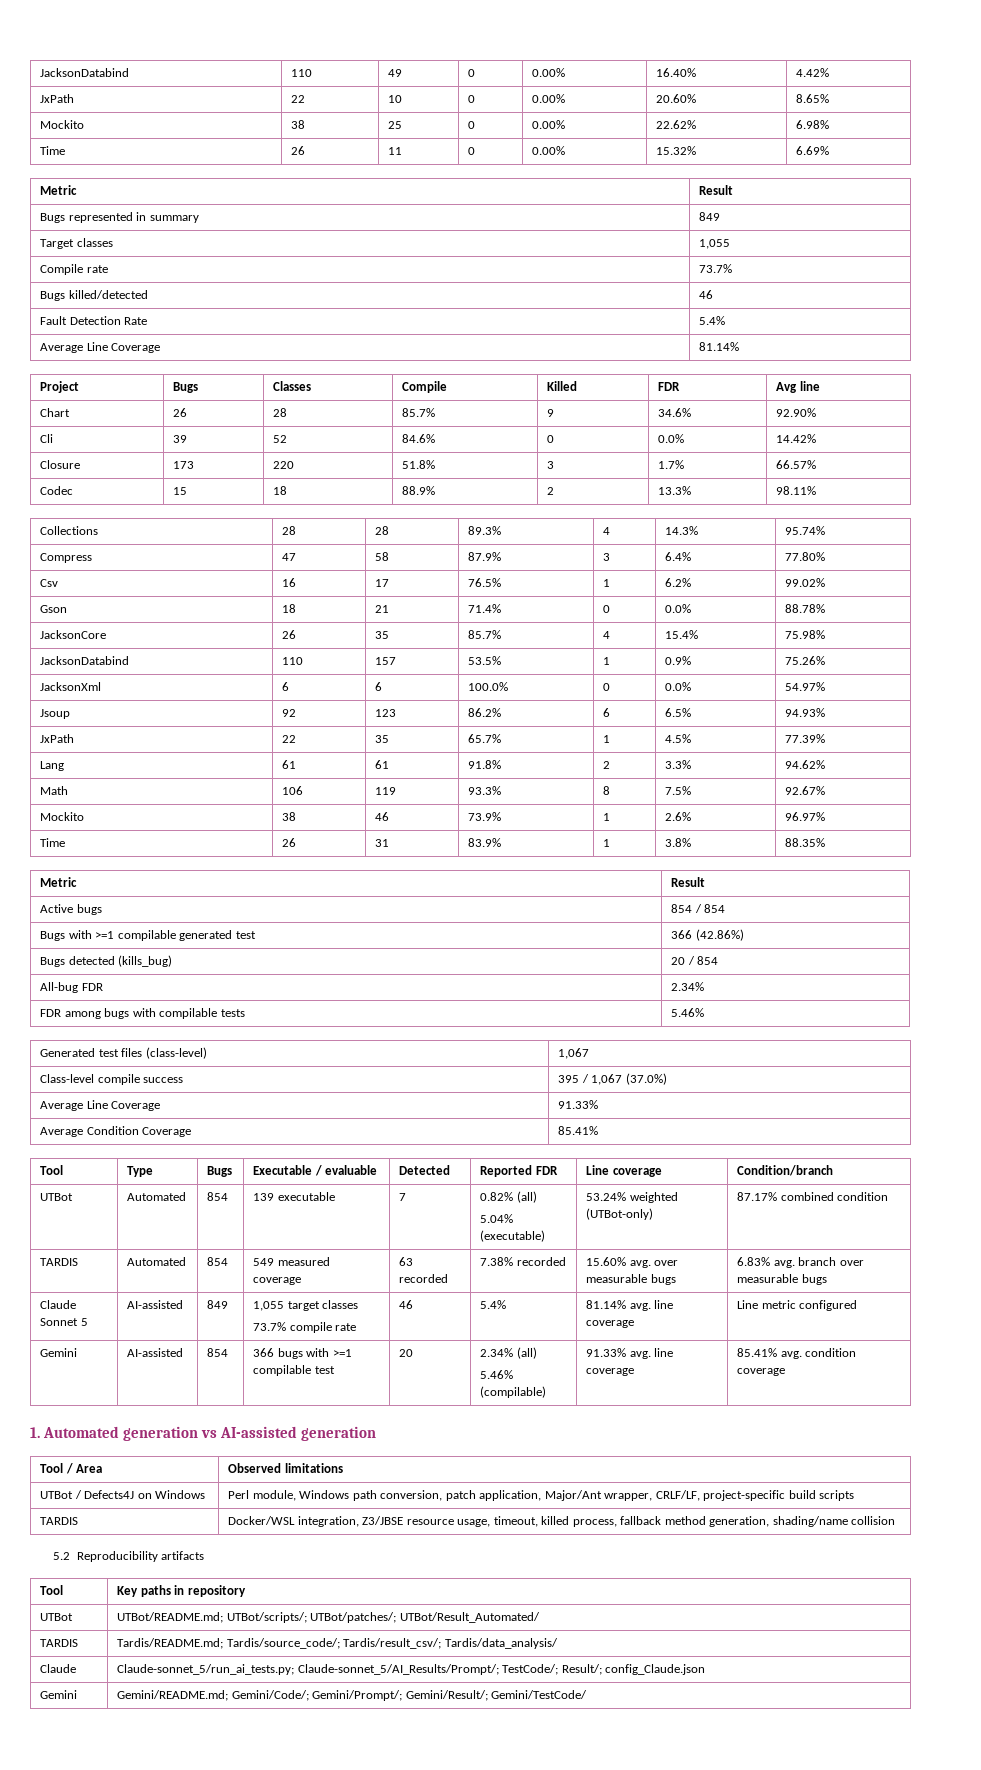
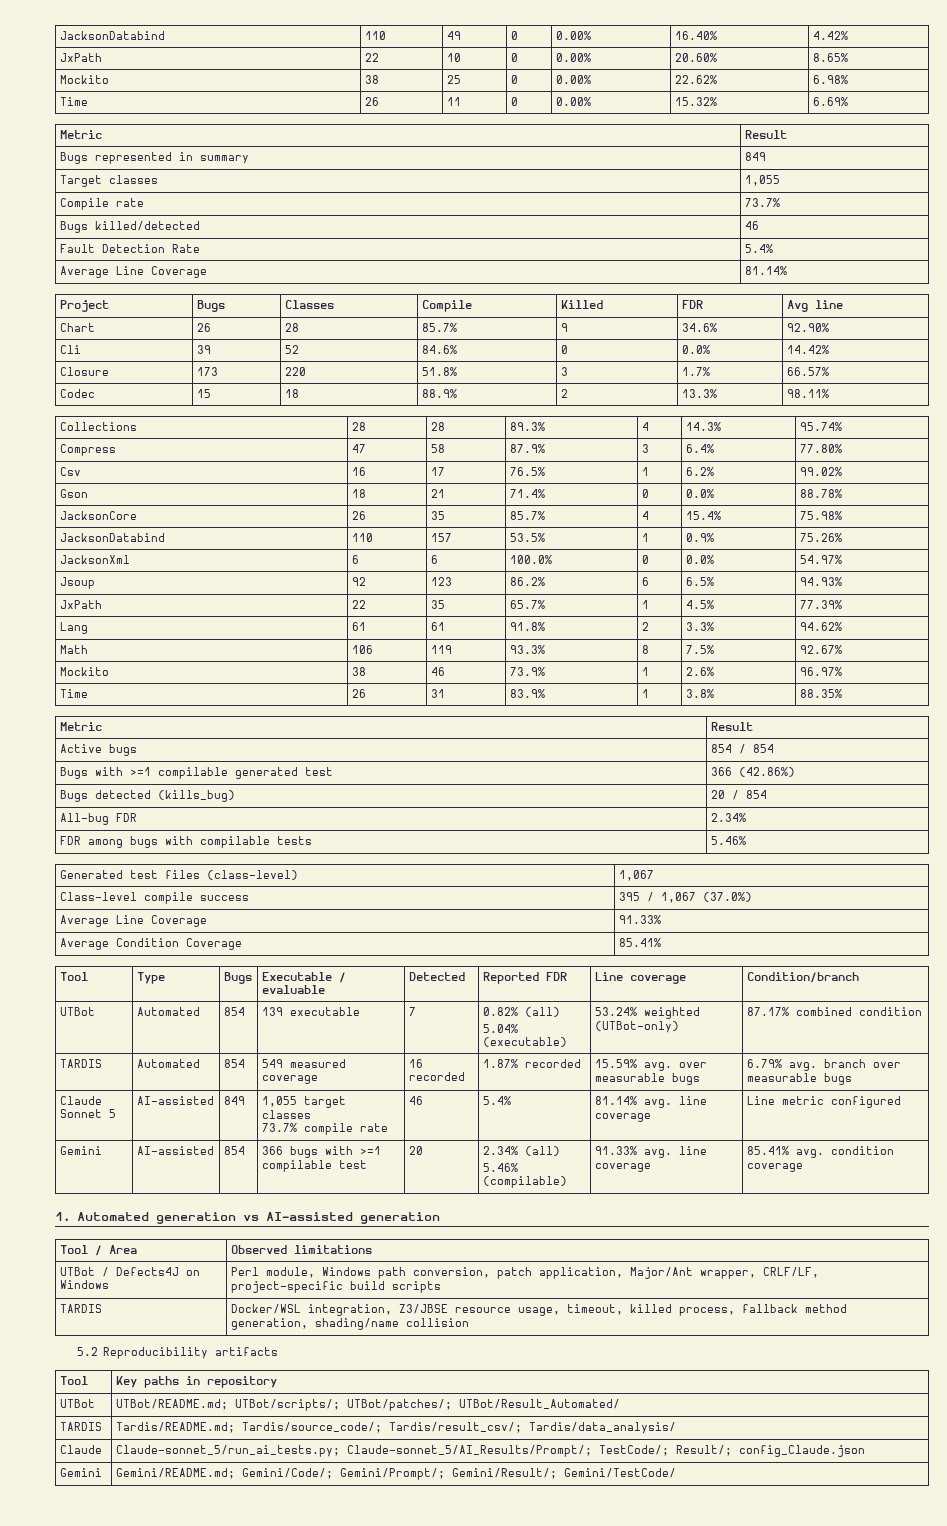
[399,1257,414,1266] [399,1274,449,1283] [480,1257,566,1266] [586,1257,627,1266] 63 recorded | 7.38% recorded | 15.60% -> [408,1059,423,1068] [408,1072,465,1081] [482,1059,581,1068] [594,1059,637,1068] 16 recorded | 1.87% recorded | 15.59%
[737,1257,771,1266] 6.83% -> [746,1059,782,1068] 6.79%

